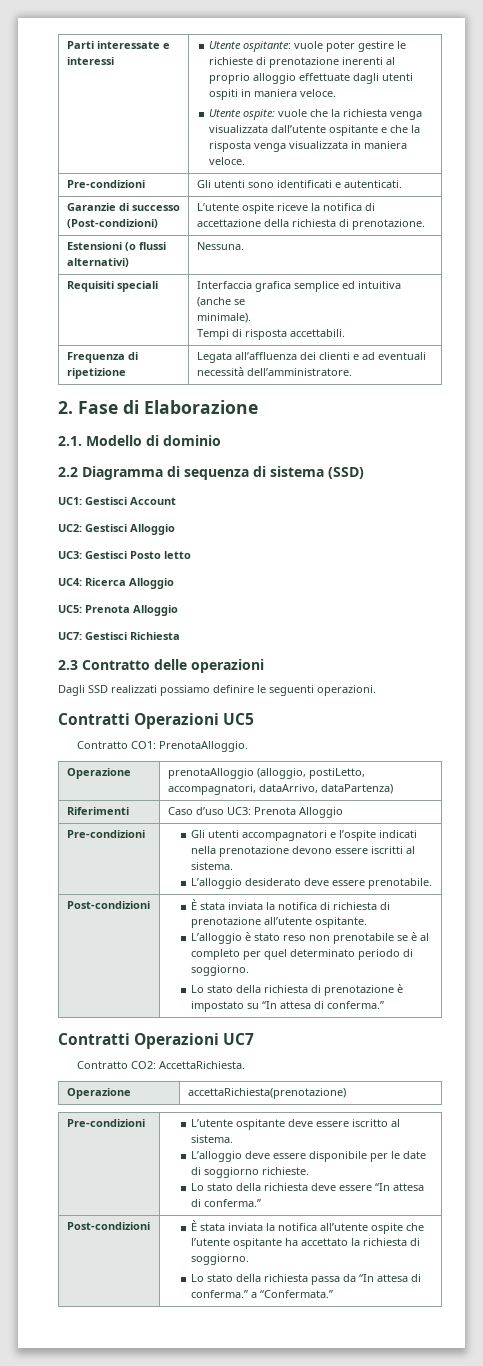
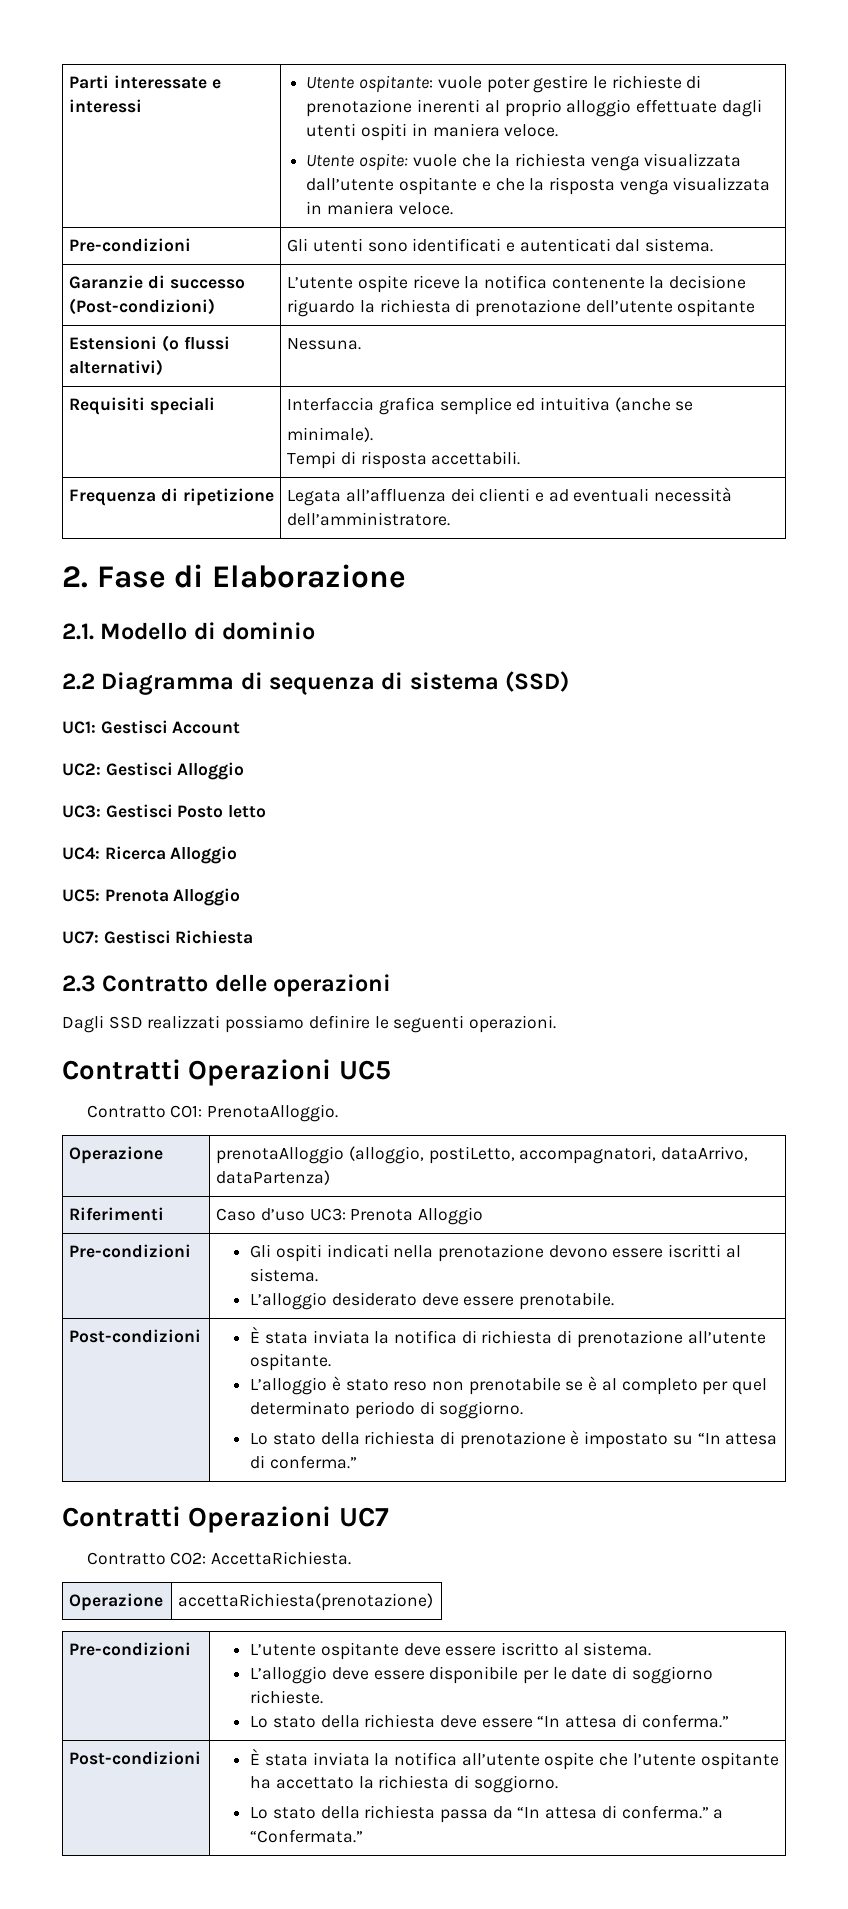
[343,180,402,188] autenticati. -> [519,238,714,252] autenticati dal sistema.
[364,203,375,211] [196,219,425,230] di accettazione della richiesta di prenotazione. -> [551,275,747,289] [287,299,756,317] contenente la decisione riguardo la richiesta di prenotazione dell’utente ospitante
[208,830,377,841] utenti accompagnatori e l’ospite -> [275,1244,322,1262] ospiti

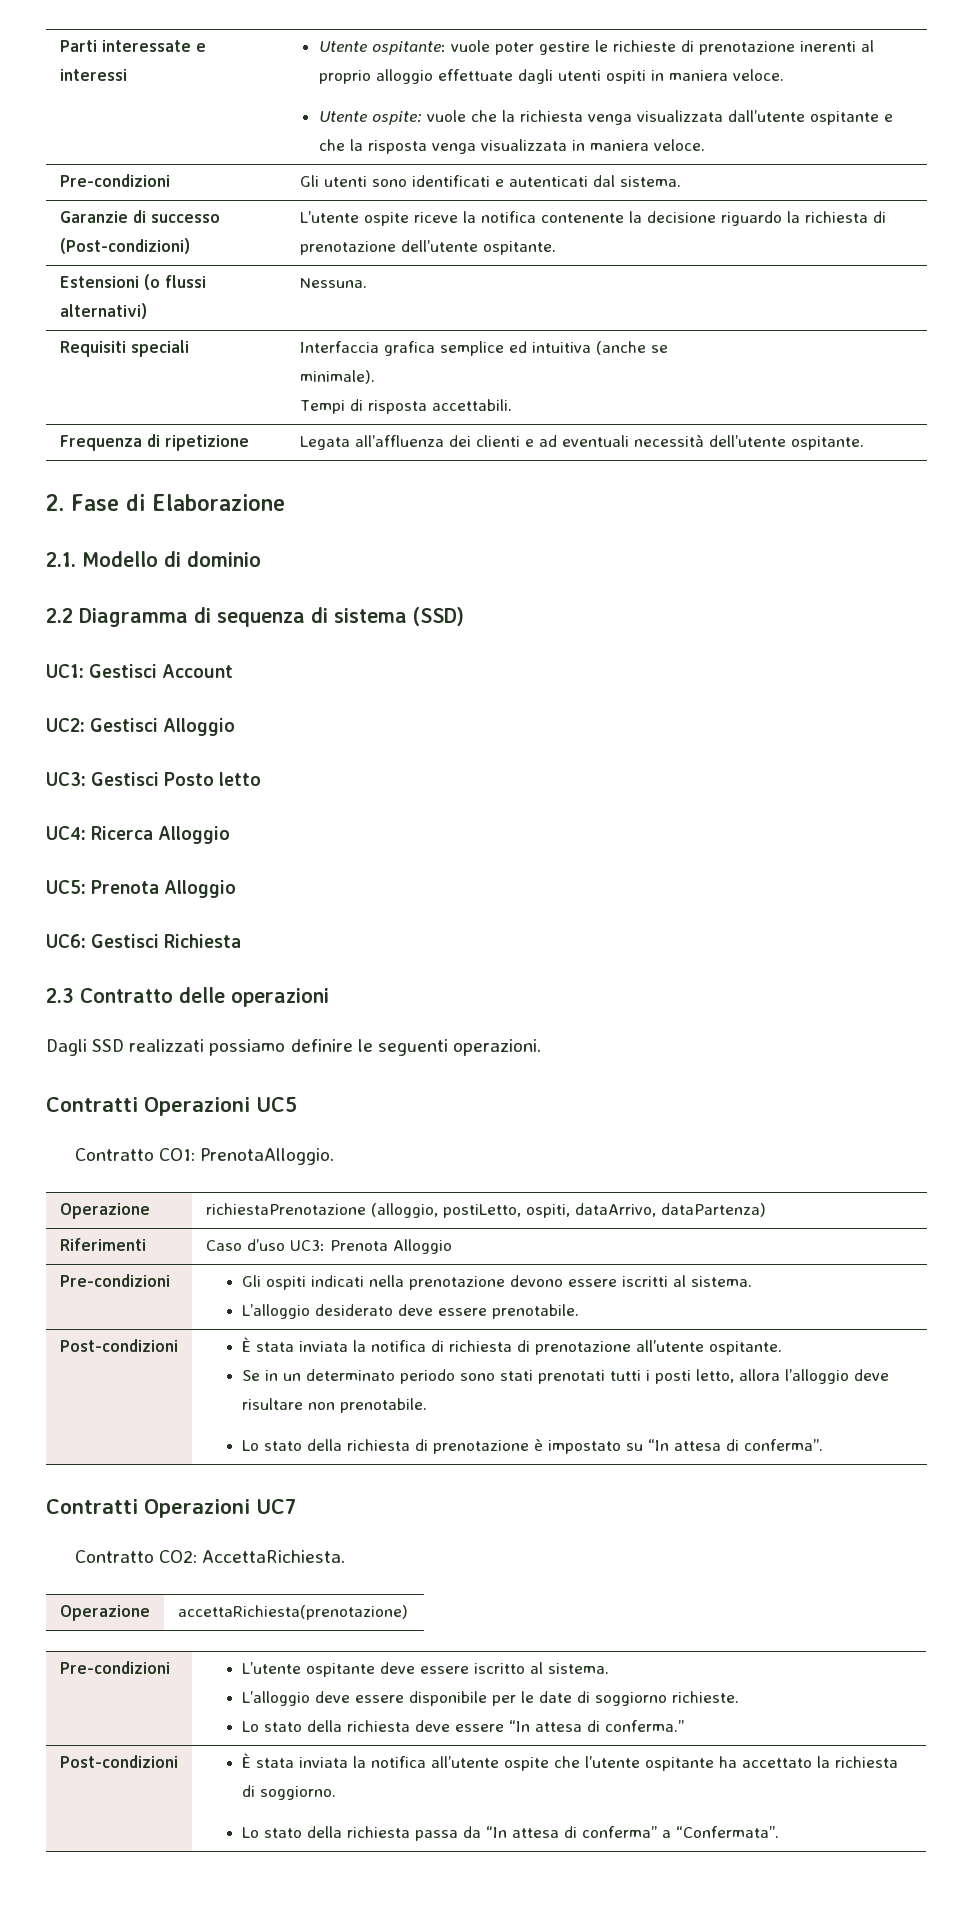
[677,299,756,317] ospitante -> [482,241,556,255] ospitante.
[287,512,451,526] dell’amministratore. -> [708,435,864,450] dell’utente ospitante.
[62,931,99,944] UC7: -> [46,934,86,948] UC6:
[216,1146,345,1164] prenotaAlloggio -> [205,1203,366,1215] richiestaPrenotazione
[519,1146,657,1164] accompagnatori, -> [525,1204,570,1218] ospiti,
[250,1376,768,1395] [250,1401,524,1419] L’alloggio è stato reso non prenotabile se è al completo per quel determinato periodo di soggiorno. -> [241,1369,889,1384] [241,1398,427,1413] Se in un determinato periodo sono stati prenotati tutti i posti letto, allora l’alloggio deve risultare non prenotabile.
[269,1455,357,1469] conferma.” -> [743,1439,823,1451] conferma”.
[621,1805,724,1819] [250,1829,364,1843] conferma.” a “Confermata.” -> [581,1826,779,1838] conferma” a “Confermata”.

